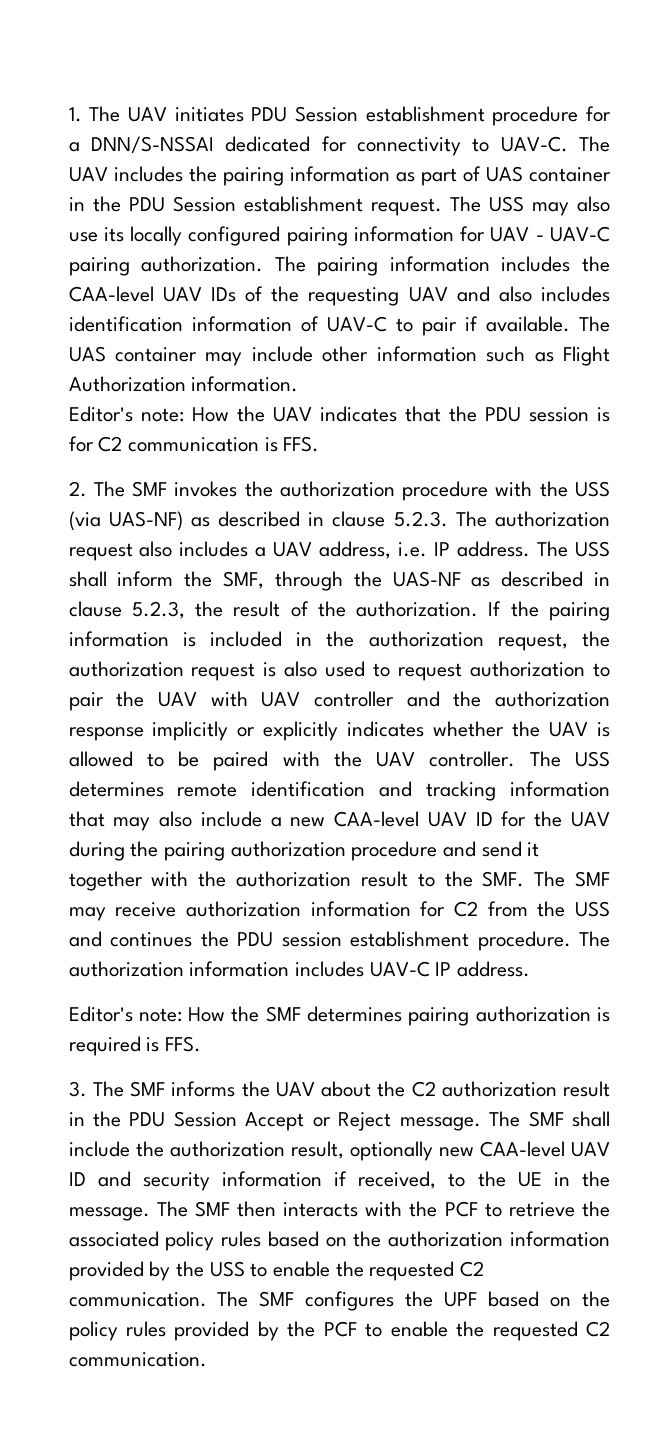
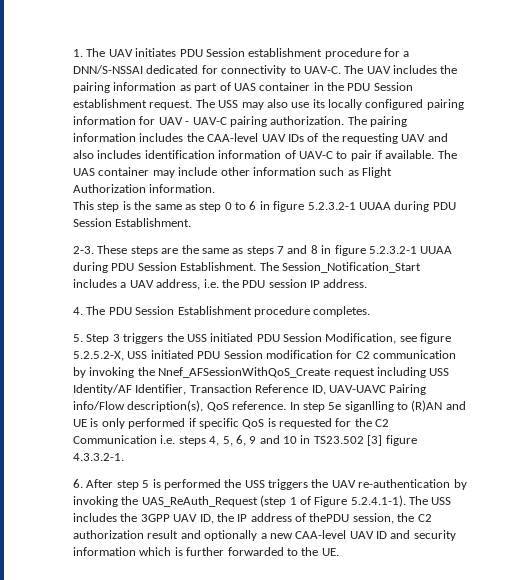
[68,406,610,422] [68,436,320,452] [68,481,611,501] [68,511,610,531] [68,541,173,561] Editor's note: How the UAV indicates that the PDU session is for C2 communication is FFS. // 2. The SMF invokes the authorization procedure with the USS (via UAS-NF) as described in clause 5.2.3. The authorization request also -> [73,201,456,212] [73,218,192,227] [73,245,453,256] [73,262,421,273] This step is the same as step 0 to 6 in figure 5.2.3.2-1 UUAA during PDU Session Establishment. // 2-3. These steps are the same as steps 7 and 8 in figure 5.2.3.2-1 UUAA during PDU Session Establishment. The Session_Notification_Start
[434,541,611,557] [68,571,610,591] [68,601,611,621] [68,631,611,651] [68,661,610,681] [68,691,610,711] [68,721,610,741] [68,751,611,771] [68,781,610,801] [68,811,611,831] [68,841,540,861] [68,871,610,891] [68,901,610,921] [68,931,610,951] [68,961,530,977] [68,1006,610,1026] [68,1036,201,1056] [68,1081,610,1097] [68,1111,611,1131] [68,1141,433,1161] IP address. The USS shall inform the SMF, through the UAS-NF as described in clause 5.2.3, the result of the authorization. If the pairing information is included in the authorization request, the authorization request is also used to request authorization to pair the UAV with UAV controller and the authorization response implicitly or explicitly indicates whether the UAV is allowed to be paired with the UAV controller. The USS determines remote identification and tracking information that may also include a new CAA-level UAV ID for the UAV during the pairing authorization procedure and send it together with the authorization result to the SMF. The SMF may receive authorization information for C2 from the USS and continues the PDU session establishment procedure. The authorization information includes UAV-C IP address. // Editor's note: How the SMF determines pairing authorization is required is FFS. // 3. The SMF informs the UAV about the C2 authorization result in the PDU Session Accept or Reject message. The SMF shall include the authorization result, optionally -> [221,279,368,288] [73,306,371,317] [73,333,452,344] [73,350,457,361] [73,367,450,378] [73,384,427,395] [73,400,466,412] [73,418,390,429] [73,435,417,446] [73,453,125,461] [73,479,467,490] [73,495,452,507] [73,513,432,524] [73,530,267,541] the PDU session IP address. // 4. The PDU Session Establishment procedure completes. // 5. Step 3 triggers the USS initiated PDU Session Modification, see figure 5.2.5.2-X, USS initiated PDU Session modification for C2 communication by invoking the Nnef_AFSessionWithQoS_Create request including USS Identity/AF Identifier, Transaction Reference ID, UAV-UAVC Pairing info/Flow description(s), QoS reference. In step 5e siganlling to (R)AN and UE is only performed if specific QoS is requested for the C2 Communication i.e. steps 4, 5, 6, 9 and 10 in TS23.502 [3] figure 4.3.3.2-1. // 6. After step 5 is performed the USS triggers the UAV re-authentication by invoking the UAS_ReAuth_Request (step 1 of Figure 5.2.4.1-1). The USS includes the 3GPP UAV ID, the IP address of thePDU session, the C2 authorization result and optionally a
[334,1171,610,1189] [68,1201,611,1221] [68,1231,610,1251] [68,1261,484,1281] [68,1291,610,1311] [68,1321,611,1341] [68,1352,207,1367] if received, to the UE in the message. The SMF then interacts with the PCF to retrieve the associated policy rules based on the authorization information provided by the USS to enable the requested C2 communication. The SMF configures the UPF based on the policy rules provided by the PCF to enable the requested C2 communication. -> [139,547,339,556] which is further forwarded to the UE.

